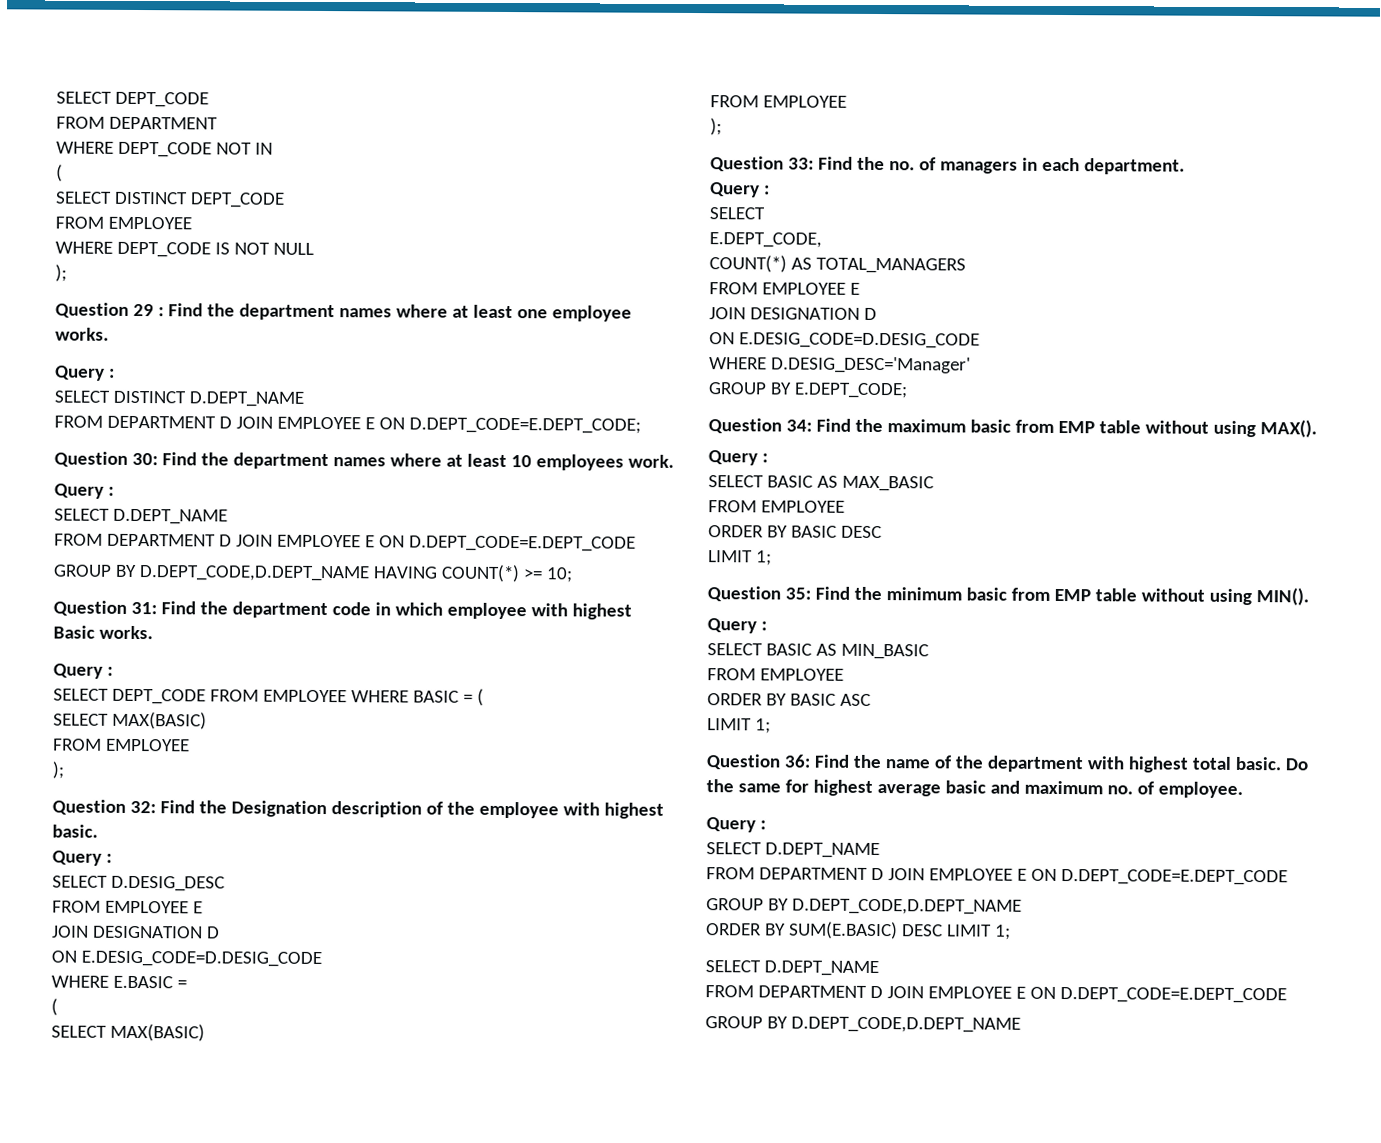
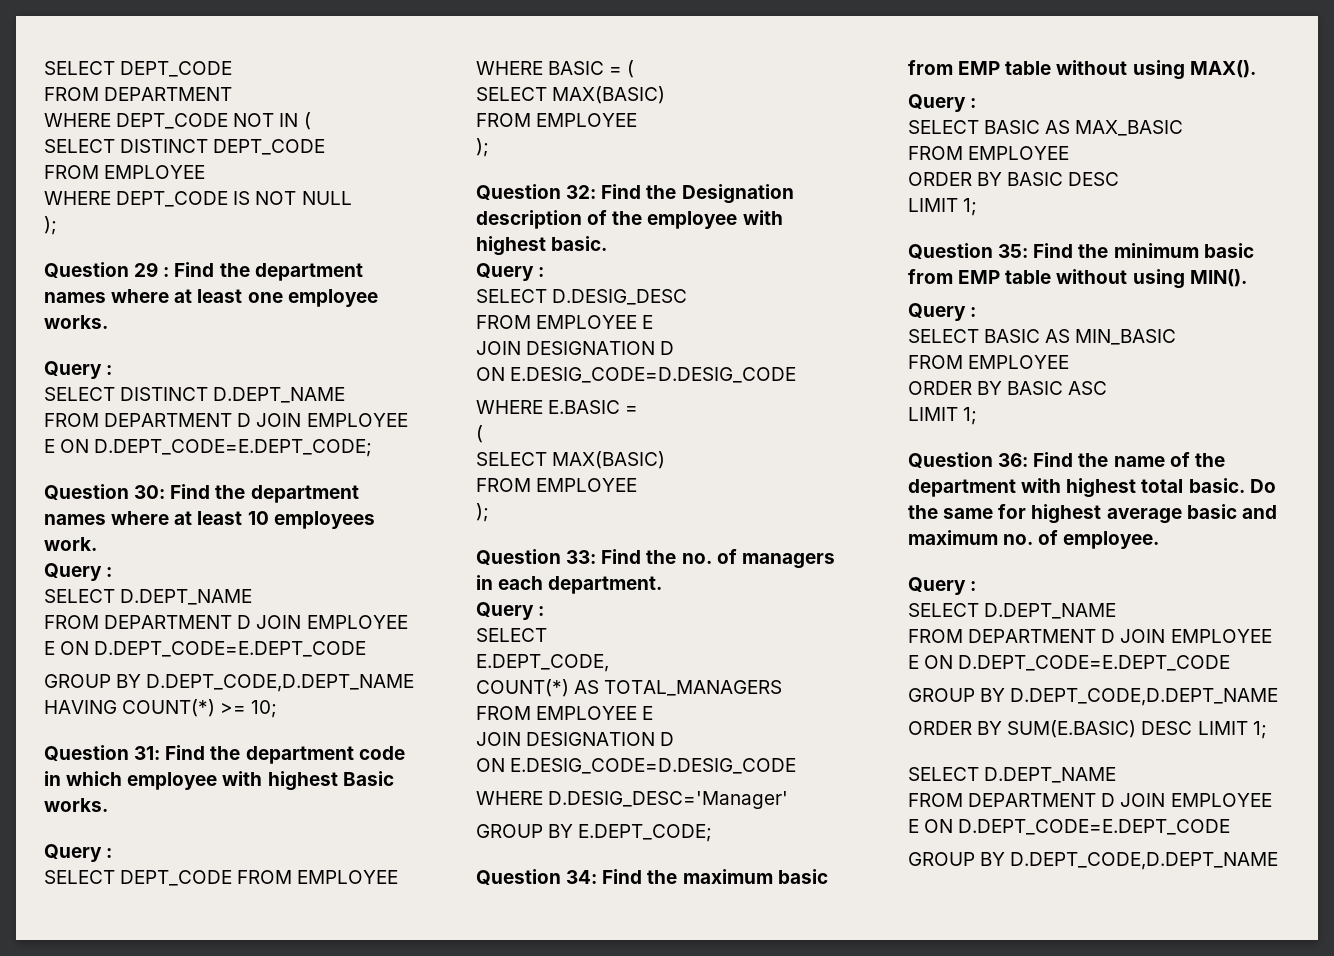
(273, 148) // -> (299, 120) none

